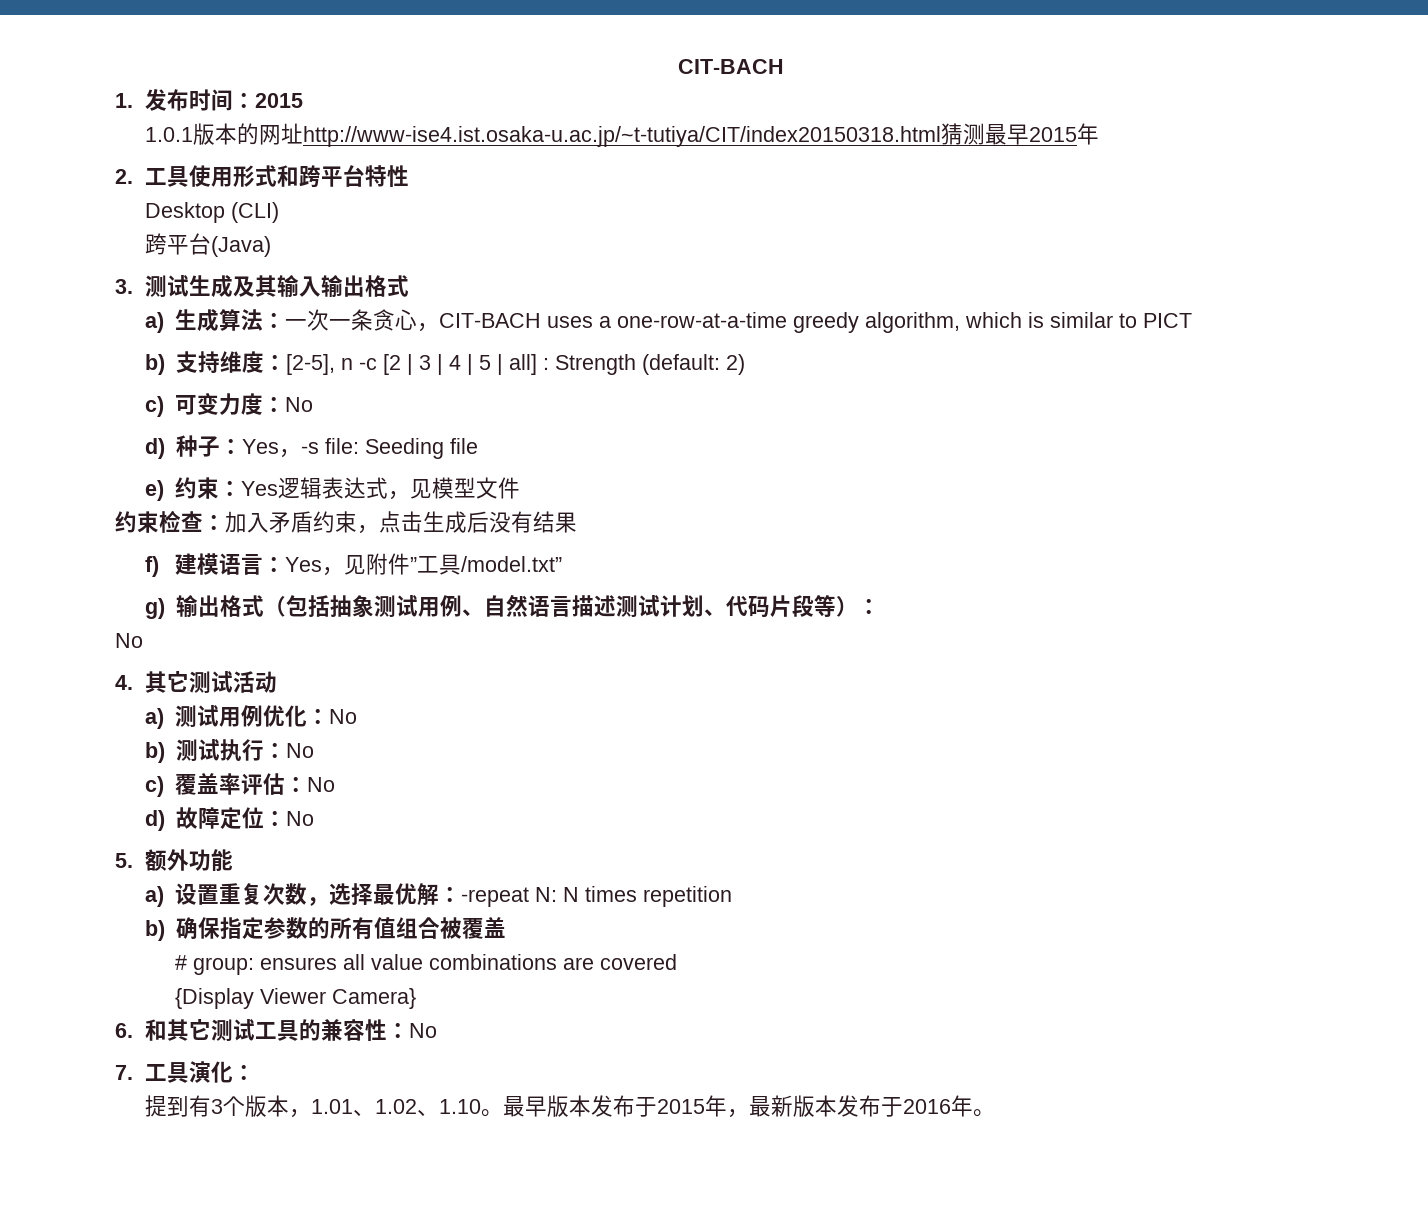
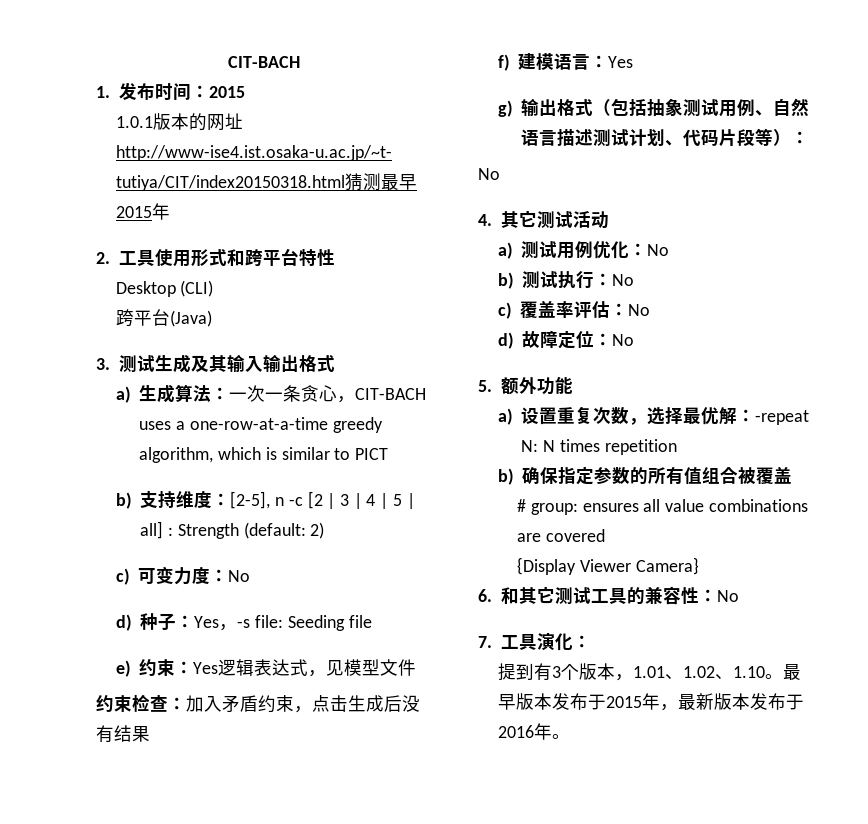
[322,553,563,576] ，见附件”工具/model.txt” -> (634, 62) none

